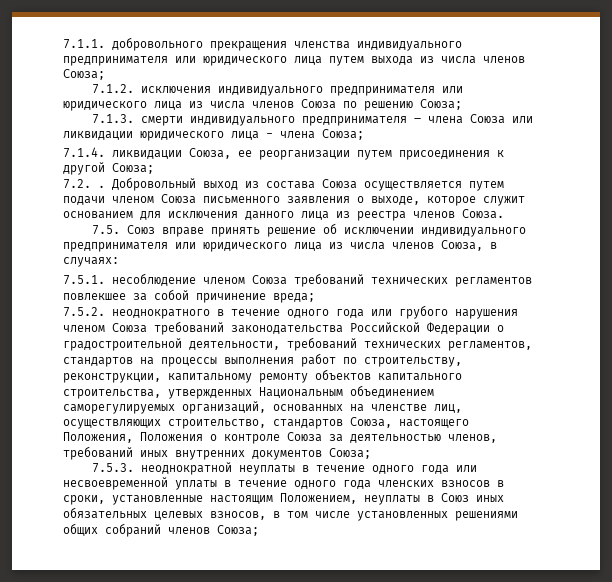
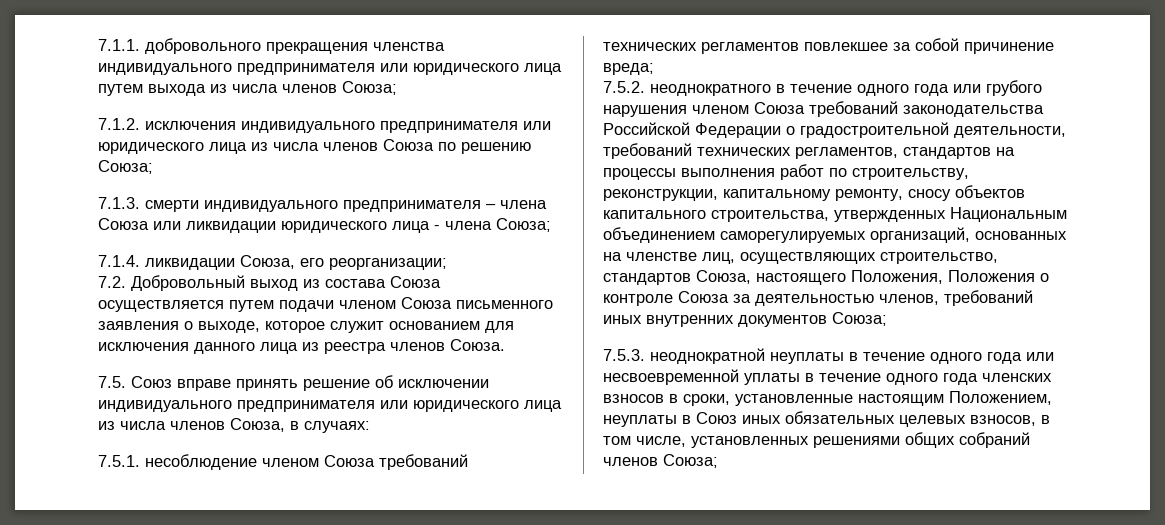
[238,150,504,160] [63,162,154,175] ее реорганизации путем присоединения к другой Союза; -> [300,258,447,270] его реорганизации;
[98,185,105,188] . -> (126, 282) none
[259,373,308,383] ремонту -> [835,189,951,201] ремонту, сносу
[315,511,350,519] числе -> [636,436,686,447] числе,

